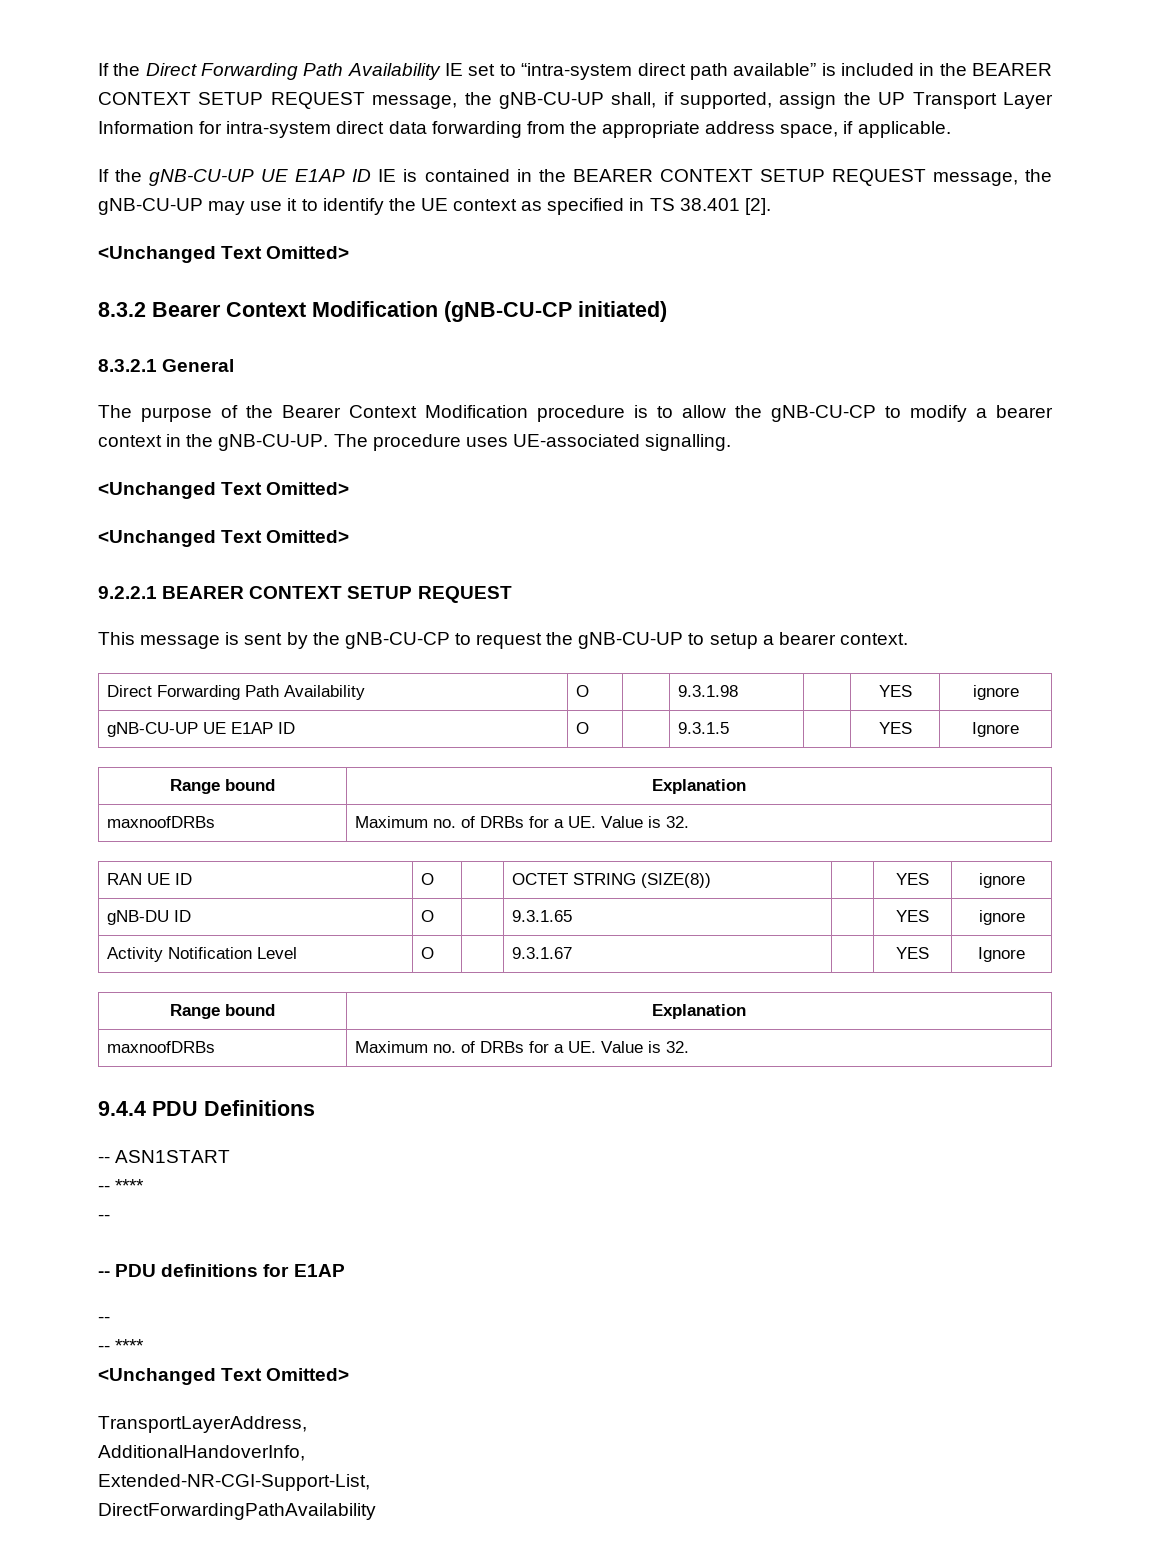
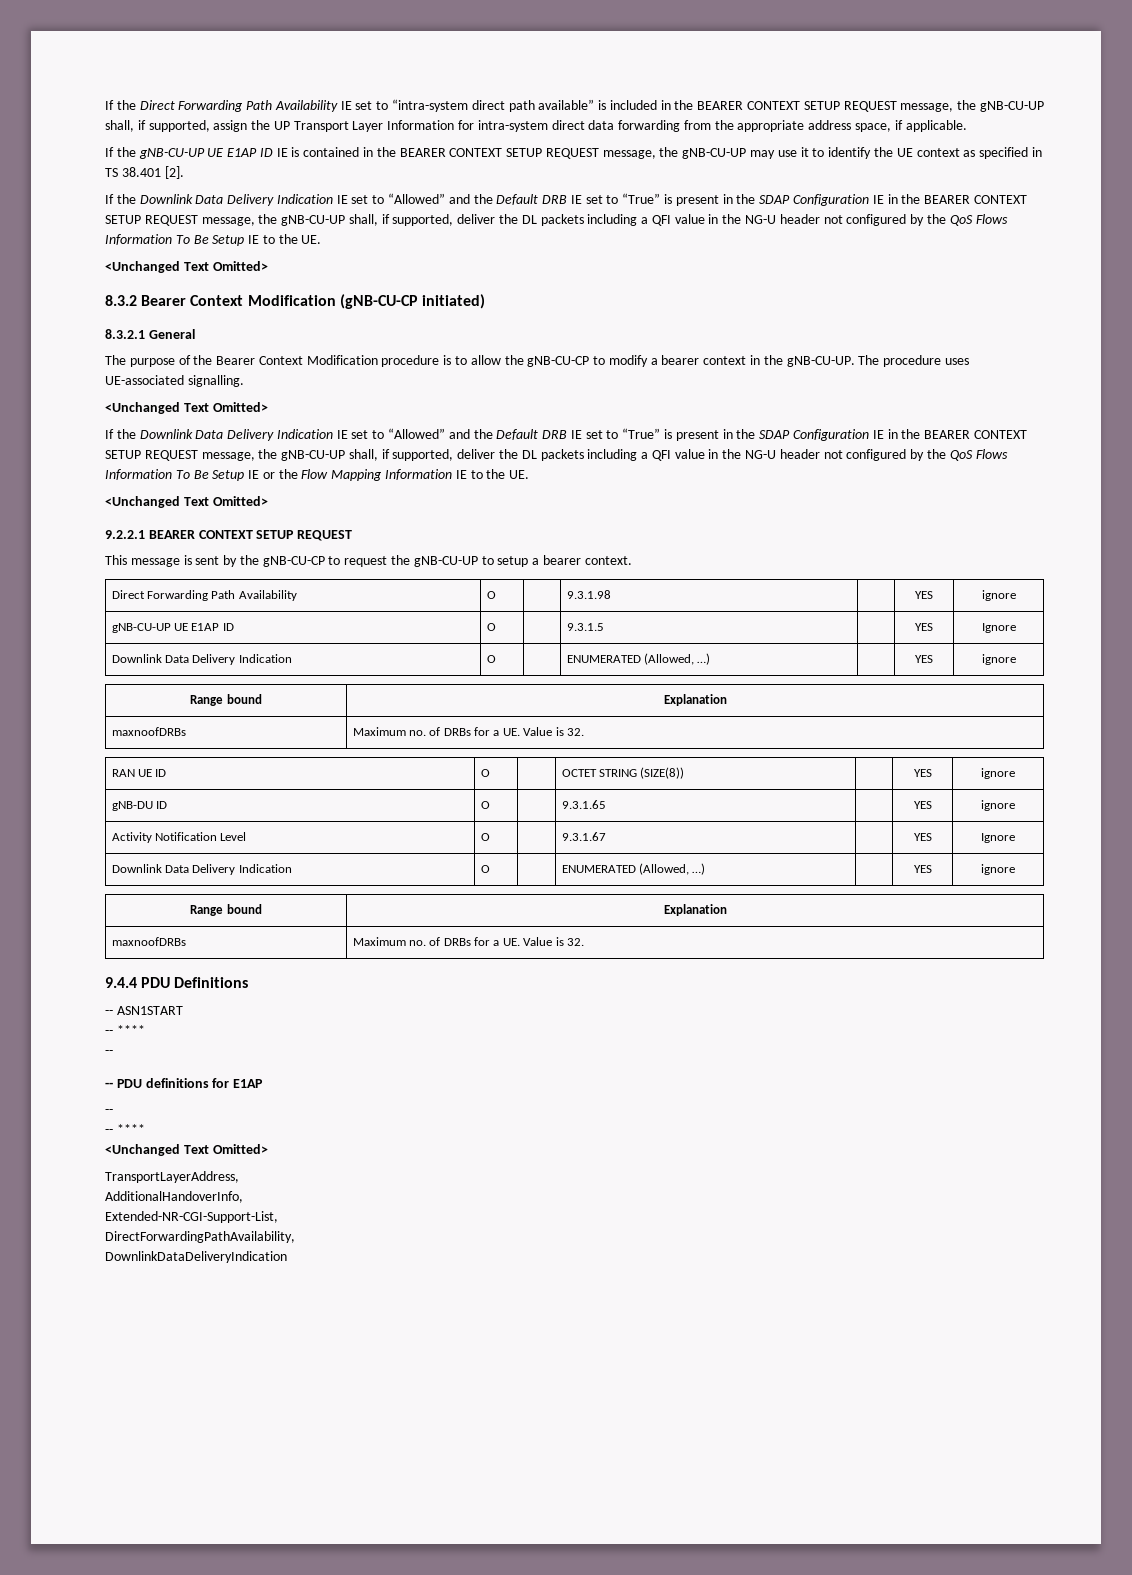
(771, 206) none -> [105,193,1027,206] [105,214,1008,226] [105,234,322,246] // If the Downlink Data Delivery Indication IE set to “Allowed” and the Default DRB IE set to “True” is present in the SDAP Configuration IE in the BEARER CONTEXT SETUP REQUEST message, the gNB-CU-UP shall, if supported, deliver the DL packets including a QFI value in the NG-U header not configured by the QoS Flows Information To Be Setup IE to the UE.
(350, 488) none -> [105,428,1027,441] [105,449,1008,461] [105,469,530,481] // If the Downlink Data Delivery Indication IE set to “Allowed” and the Default DRB IE set to “True” is present in the SDAP Configuration IE in the BEARER CONTEXT SETUP REQUEST message, the gNB-CU-UP shall, if supported, deliver the DL packets including a QFI value in the NG-U header not configured by the QoS Flows Information To Be Setup IE or the Flow Mapping Information IE to the UE.
(1019, 729) none -> [111,654,292,665] [486,655,496,663] [566,653,711,665] [915,655,933,663] [981,654,1016,665] // Downlink Data Delivery Indication | O | | ENUMERATED (Allowed, …) | | YES | ignore
(1025, 954) none -> [111,864,292,875] [480,865,490,873] [561,863,706,875] [913,865,932,873] [981,864,1015,875] // Downlink Data Delivery Indication | O | | ENUMERATED (Allowed, …) | | YES | ignore
[98,1503,376,1520] DirectForwardingPathAvailability -> [105,1231,295,1243] [105,1251,287,1263] DirectForwardingPathAvailability, // DownlinkDataDeliveryIndication

